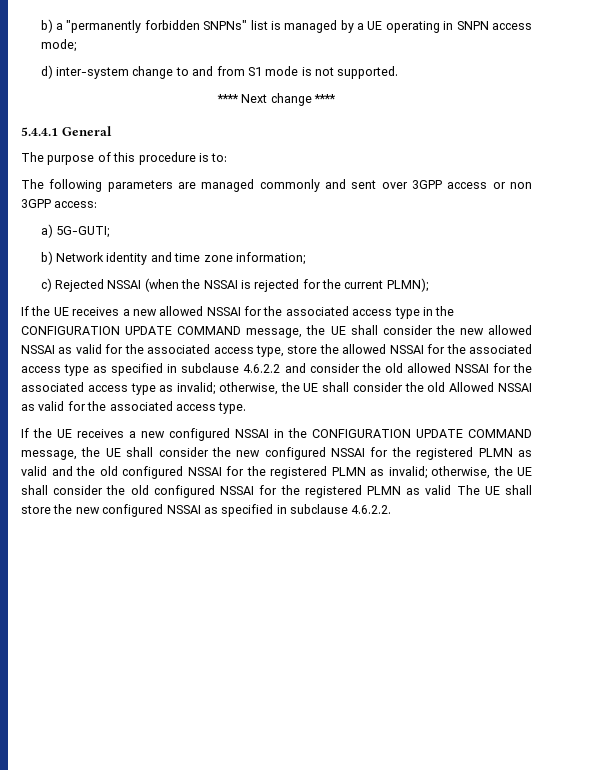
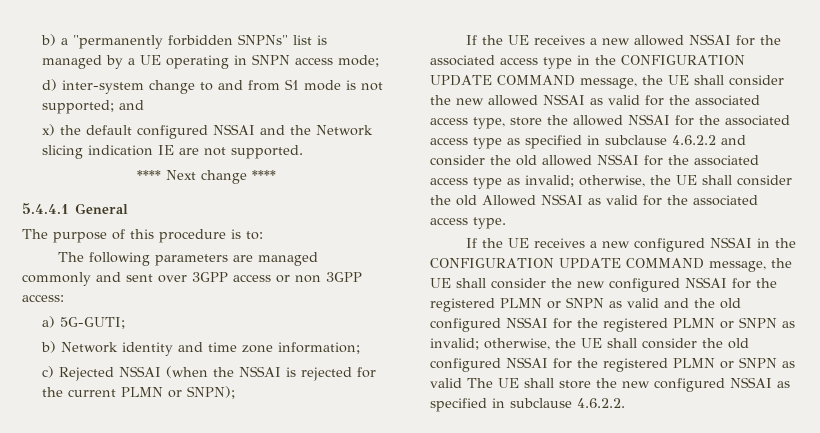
(335, 71) none -> [41,100,144,114] [41,124,373,139] [41,145,226,159] supported; and // x) the default configured NSSAI and the Network slicing indication IE are not
[386,278,428,292] PLMN); -> [120,386,235,399] PLMN or SNPN);
(513, 452) none -> [547,297,604,309] or SNPN
(366, 471) none -> [720,317,777,329] or SNPN
(401, 490) none -> [720,357,777,369] or SNPN

